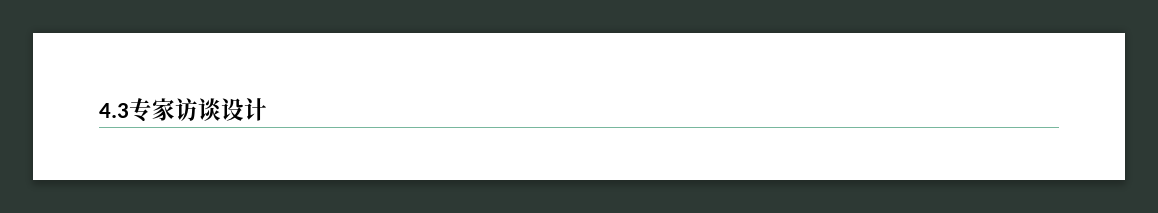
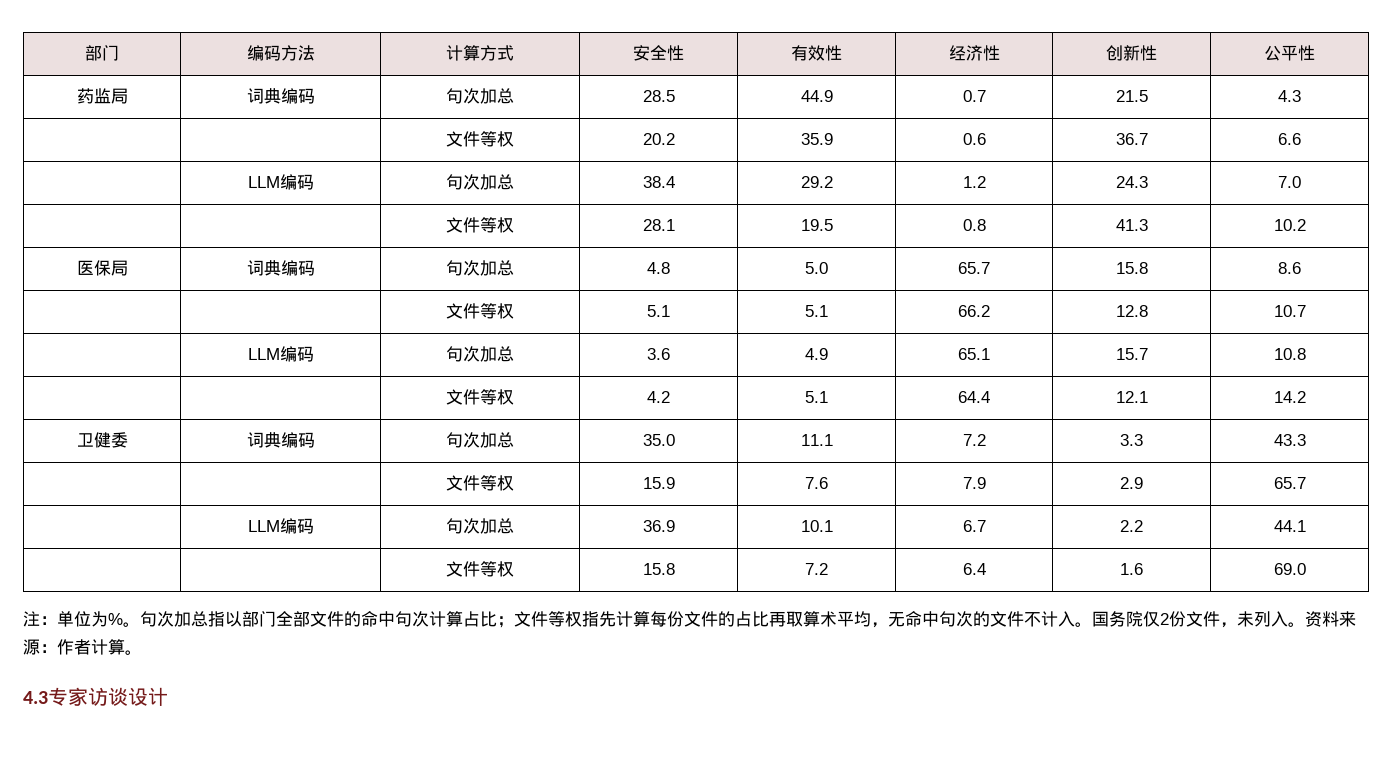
(99, 110) none -> [85,45,119,61] [246,45,315,61] [446,45,514,61] [633,45,684,61] [791,45,842,61] [948,45,1000,61] [1106,45,1157,61] [1264,45,1315,61] [76,88,128,104] [246,88,315,104] [446,88,514,104] [642,90,675,102] [800,90,833,102] [962,90,986,102] [1115,90,1148,102] [1278,90,1301,102] [446,131,514,147] [642,133,675,145] [800,133,833,145] [962,133,986,145] [1115,133,1148,145] [1278,133,1301,145] [247,174,314,190] [446,174,514,190] [642,176,675,188] [800,176,833,188] [962,176,986,188] [1115,176,1148,188] [1278,176,1301,188] [446,217,514,233] [642,219,675,231] [800,219,833,231] [962,219,986,231] [1115,219,1148,231] [1273,219,1306,231] [76,260,128,276] [246,260,315,276] [446,260,514,276] [647,262,670,274] [805,262,828,274] [958,262,990,274] [1115,262,1148,274] [1278,262,1301,274] [446,303,514,319] [647,305,670,317] [805,305,828,317] [958,305,990,317] [1115,305,1148,317] [1273,305,1306,317] [247,346,314,362] [446,346,514,362] [647,348,670,360] [805,348,828,360] [958,348,990,360] [1115,348,1148,360] [1273,348,1306,360] [446,389,514,405] [647,391,670,403] [805,391,828,403] [958,391,990,403] [1115,391,1148,403] [1273,391,1306,403] [76,432,128,448] [246,432,315,448] [446,432,514,448] [642,434,675,446] [800,434,833,446] [962,434,986,446] [1120,434,1143,446] [1273,434,1306,446] [446,475,514,491] [642,477,675,489] [805,477,828,489] [962,477,986,489] [1120,477,1143,489] [1273,477,1306,489] [247,518,314,534] [446,518,514,534] [642,520,675,532] [800,520,833,532] [962,520,986,532] [1120,520,1143,532] [1273,520,1306,532] [446,561,514,577] [642,563,675,575] [805,563,828,575] [962,563,986,575] [1120,563,1143,575] [1273,563,1306,575] [23,611,1356,628] [23,639,142,655] 部门 | 编码方法 | 计算方式 | 安全性 | 有效性 | 经济性 | 创新性 | 公平性 // 药监局 | 词典编码 | 句次加总 | 28.5 | 44.9 | 0.7 | 21.5 | 4.3 // | | 文件等权 | 20.2 | 35.9 | 0.6 | 36.7 | 6.6 // | LLM编码 | 句次加总 | 38.4 | 29.2 | 1.2 | 24.3 | 7.0 // | | 文件等权 | 28.1 | 19.5 | 0.8 | 41.3 | 10.2 // 医保局 | 词典编码 | 句次加总 | 4.8 | 5.0 | 65.7 | 15.8 | 8.6 // | | 文件等权 | 5.1 | 5.1 | 66.2 | 12.8 | 10.7 // | LLM编码 | 句次加总 | 3.6 | 4.9 | 65.1 | 15.7 | 10.8 // | | 文件等权 | 4.2 | 5.1 | 64.4 | 12.1 | 14.2 // 卫健委 | 词典编码 | 句次加总 | 35.0 | 11.1 | 7.2 | 3.3 | 43.3 // | | 文件等权 | 15.9 | 7.6 | 7.9 | 2.9 | 65.7 // | LLM编码 | 句次加总 | 36.9 | 10.1 | 6.7 | 2.2 | 44.1 // | | 文件等权 | 15.8 | 7.2 | 6.4 | 1.6 | 69.0 // 注：单位为%。句次加总指以部门全部文件的命中句次计算占比；文件等权指先计算每份文件的占比再取算术平均，无命中句次的文件不计入。国务院仅2份文件，未列入。资料来源：作者计算。 //

